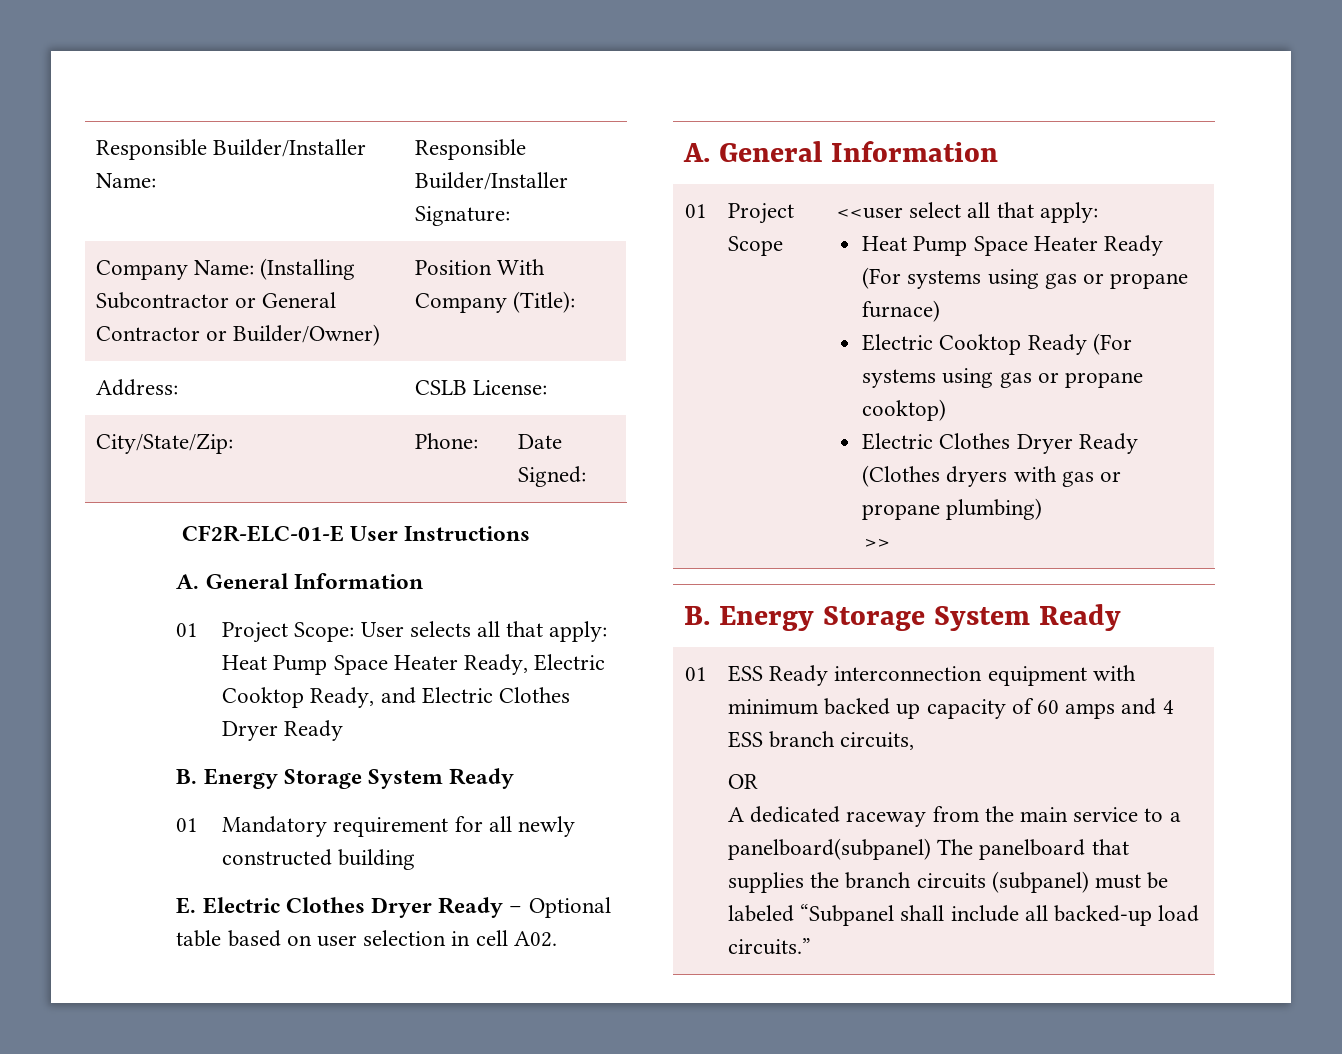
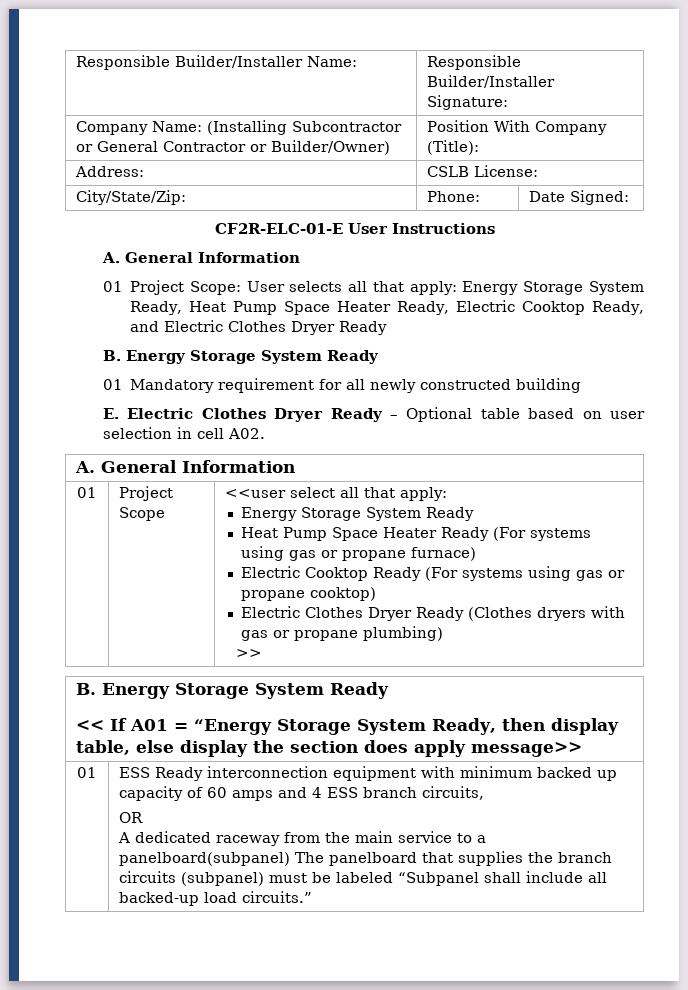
(608, 631) none -> [462,281,644,295] [130,301,183,315] Energy Storage System Ready,
(1098, 212) none -> [240,507,474,521] // Energy Storage System Ready
(1121, 617) none -> [76,718,620,735] [76,740,583,757] // << If A01 = “Energy Storage System Ready, then display table, else display the section does apply message>>

